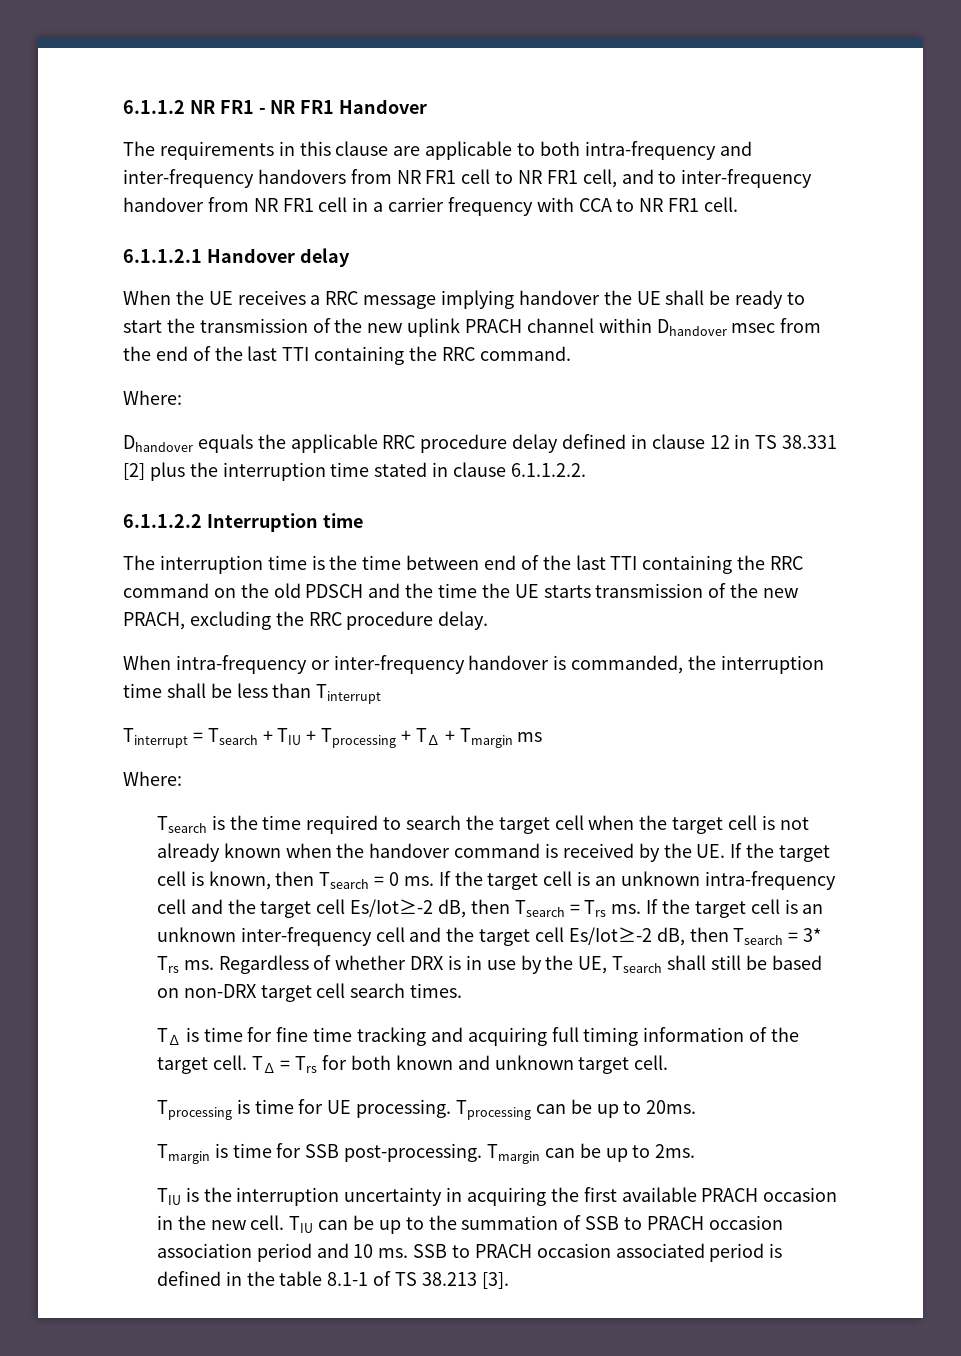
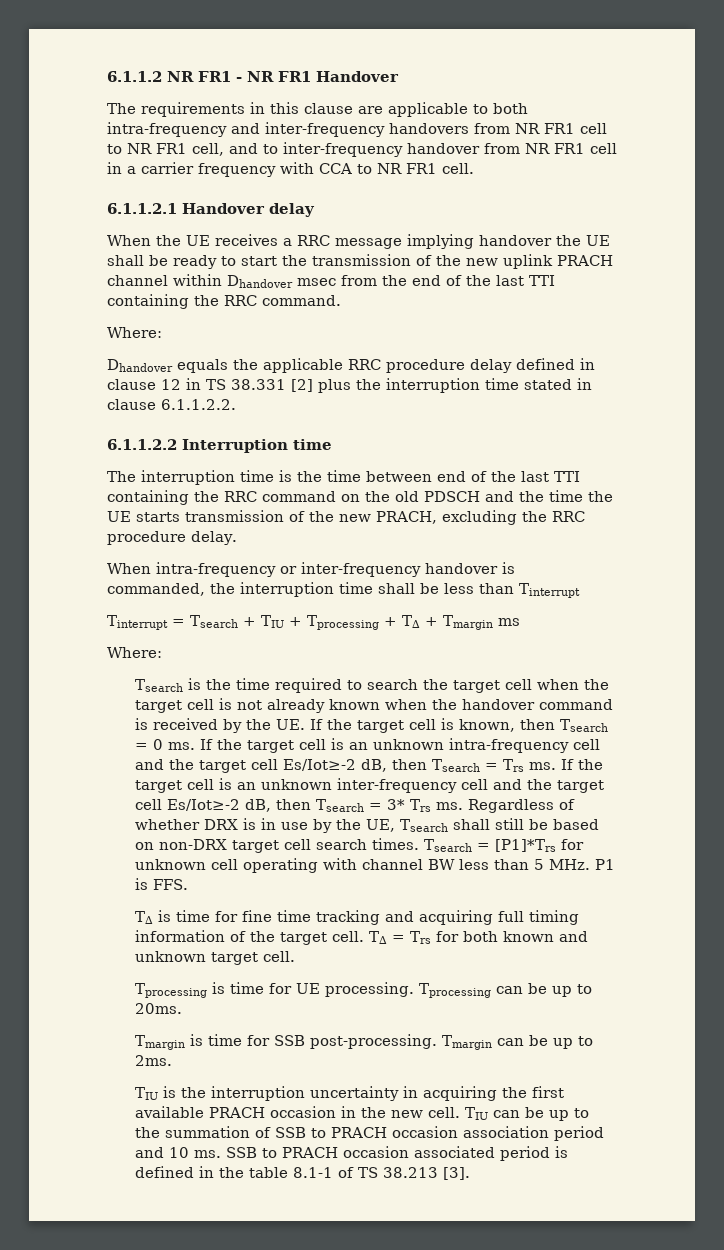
(463, 990) none -> [423,839,584,852] [134,858,615,873] [134,878,188,890] Tsearch = [P1]*Trs for unknown cell operating with channel BW less than 5 MHz. P1 is FFS.

